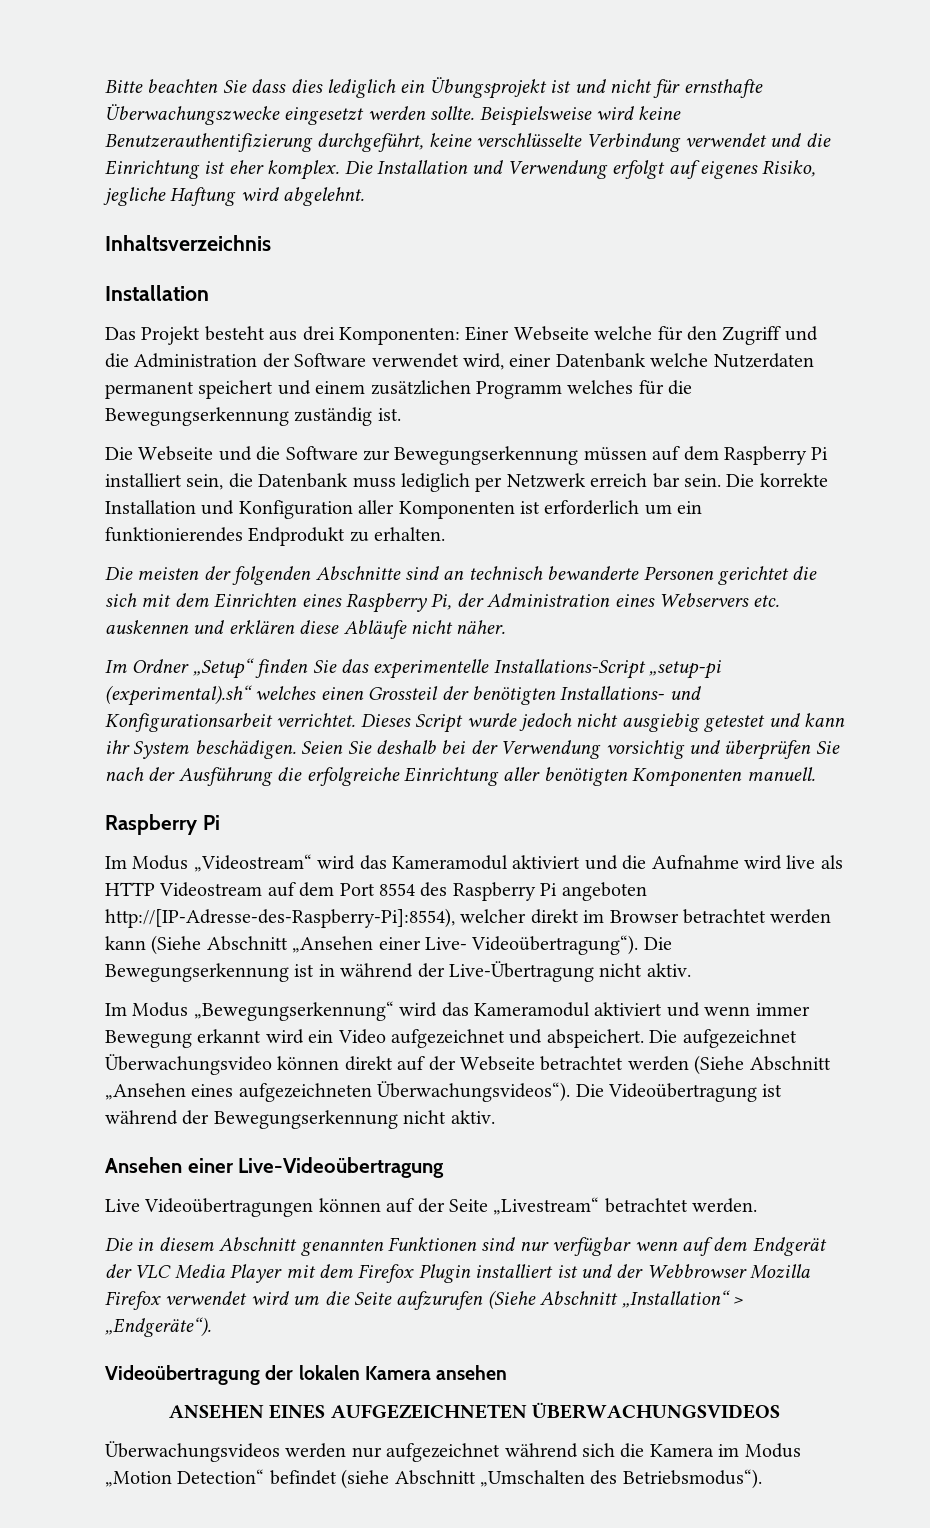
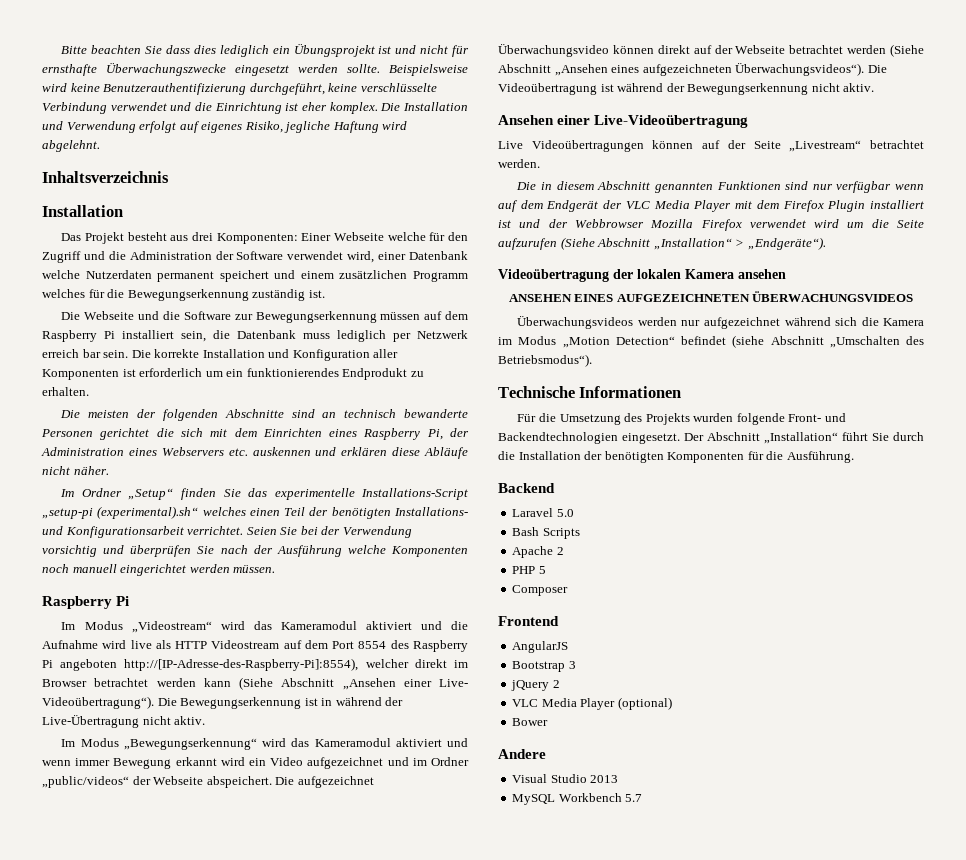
[368,686,439,700] Grossteil -> [284,507,306,516] Teil
[360,713,845,733] [105,740,296,759] Dieses Script wurde jedoch nicht ausgiebig getestet und kann ihr System beschädigen. -> (244, 530) none
[376,740,436,754] deshalb -> (298, 531) none
[277,767,815,787] die erfolgreiche Einrichtung aller benötigten Komponenten manuell. -> [347,545,468,557] [42,564,276,576] welche Komponenten noch manuell eingerichtet werden müssen.
(543, 1036) none -> [412,757,469,766] [42,776,204,788] im Ordner „public/videos“ der Webseite
(762, 1479) none -> [498,386,682,398] [517,413,846,425] [498,432,924,444] [498,451,854,463] [498,483,555,493] [512,508,574,517] [512,527,580,539] [512,546,564,558] [512,566,546,574] [512,585,569,596] [498,616,559,626] [512,641,569,653] [512,661,576,672] [511,680,560,691] [512,697,672,710] [512,718,549,726] [498,749,546,759] [512,774,619,783] [512,793,643,805] // Technische Informationen // Für die Umsetzung des Projekts wurden folgende Front- und Backendtechnologien eingesetzt. Der Abschnitt „Installation“ führt Sie durch die Installation der benötigten Komponenten für die Ausführung. // Backend // Laravel 5.0 // Bash Scripts // Apache 2 // PHP 5 // Composer // Frontend // AngularJS // Bootstrap 3 // jQuery 2 // VLC Media Player (optional) // Bower // Andere // Visual Studio 2013 // MySQL Workbench 5.7

